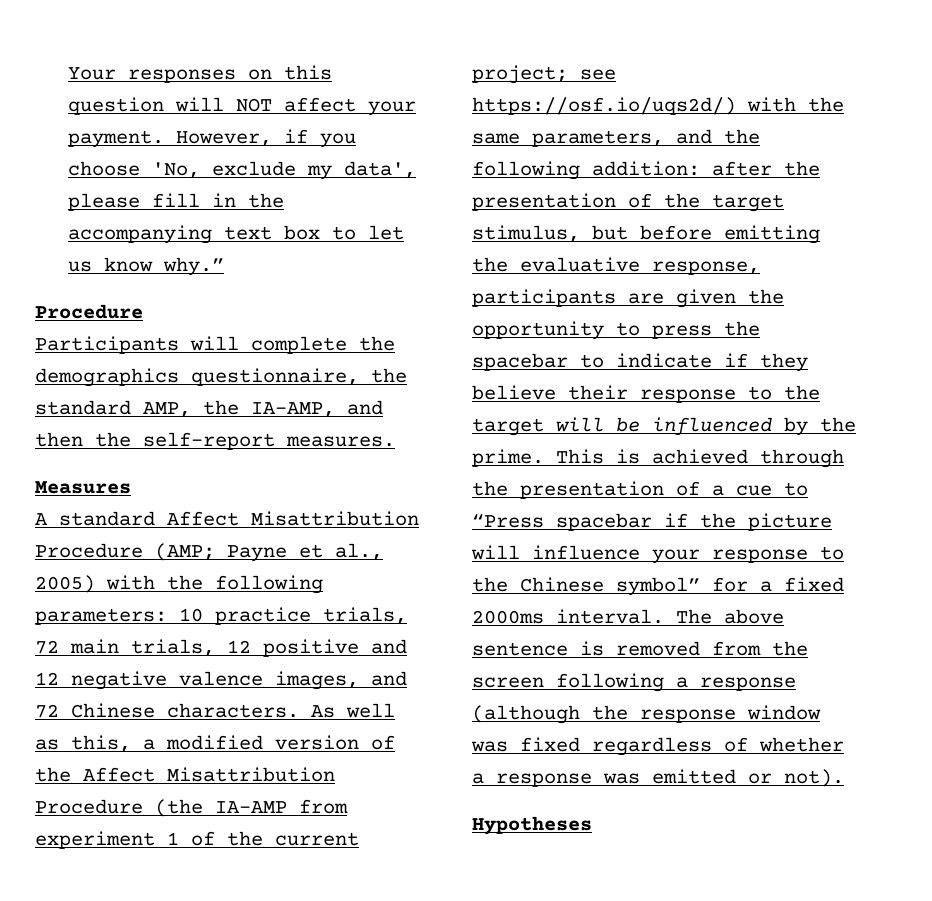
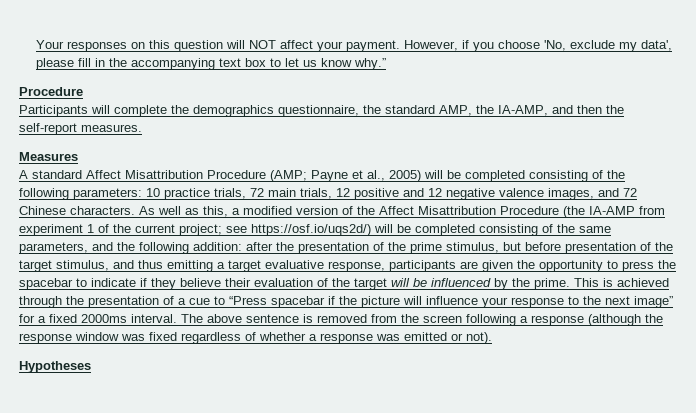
[106,575,155,590] with -> [424,170,603,182] will be completed consisting of
[747,97,796,112] with -> [374,224,553,236] will be completed consisting of
[712,194,784,212] target -> [410,242,442,254] prime
[724,225,820,244] [472,257,508,272] emitting the -> [565,242,673,254] [19,260,261,272] presentation of the target stimulus, and thus emitting a target
[640,386,772,403] response to -> [254,278,328,287] evaluation of
[520,577,700,596] Chinese symbol” -> [605,296,673,308] next image”

